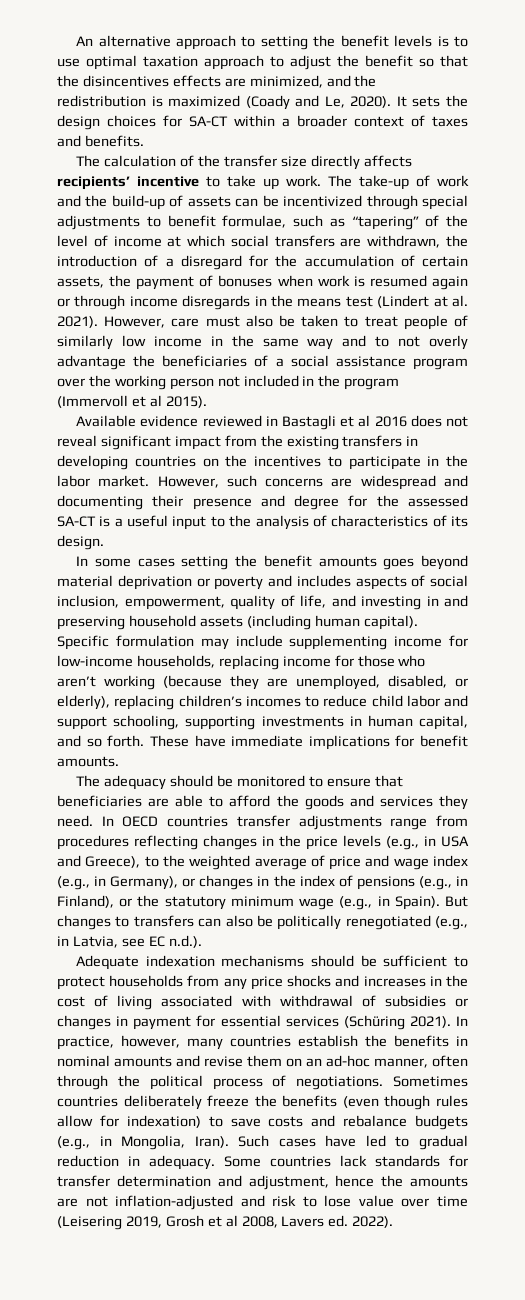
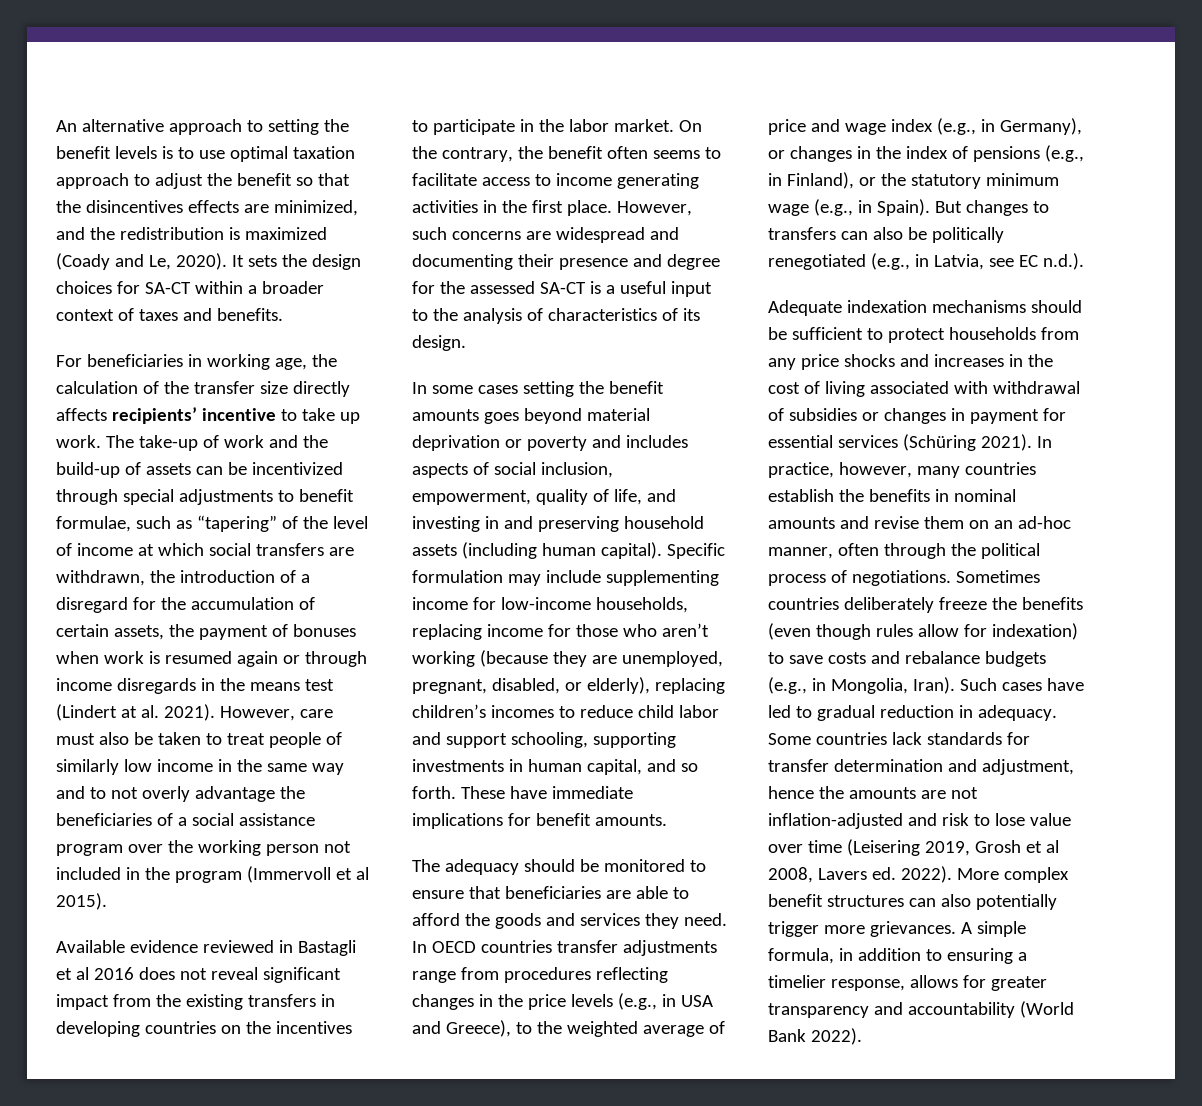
[76,155,101,167] The -> [56,354,337,370] For beneficiaries in working age, the
(150, 481) none -> [678,120,702,132] [412,146,721,162] [412,173,699,189] [412,200,612,216] On the contrary, the benefit often seems to facilitate access to income generating activities in the first place.
(380, 682) none -> [412,679,487,694] pregnant,
(394, 1222) none -> [956,867,1069,883] [768,894,1057,910] [768,921,1026,937] [768,948,1027,964] [768,975,1047,991] [768,1001,1074,1018] [768,1028,862,1045] More complex benefit structures can also potentially trigger more grievances. A simple formula, in addition to ensuring a timelier response, allows for greater transparency and accountability (World Bank 2022).

